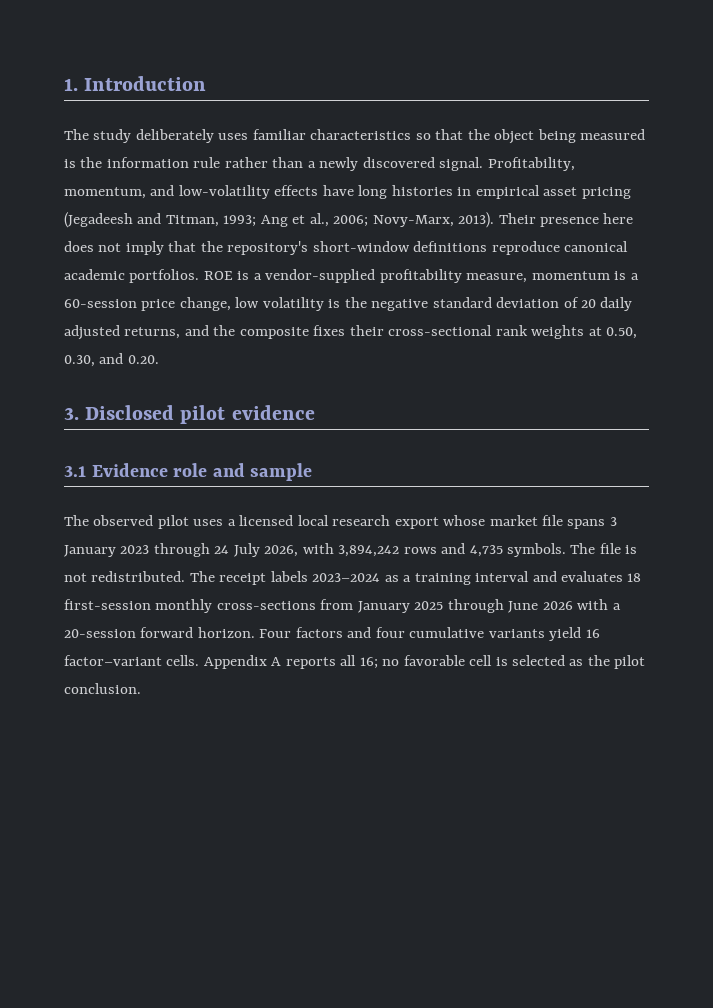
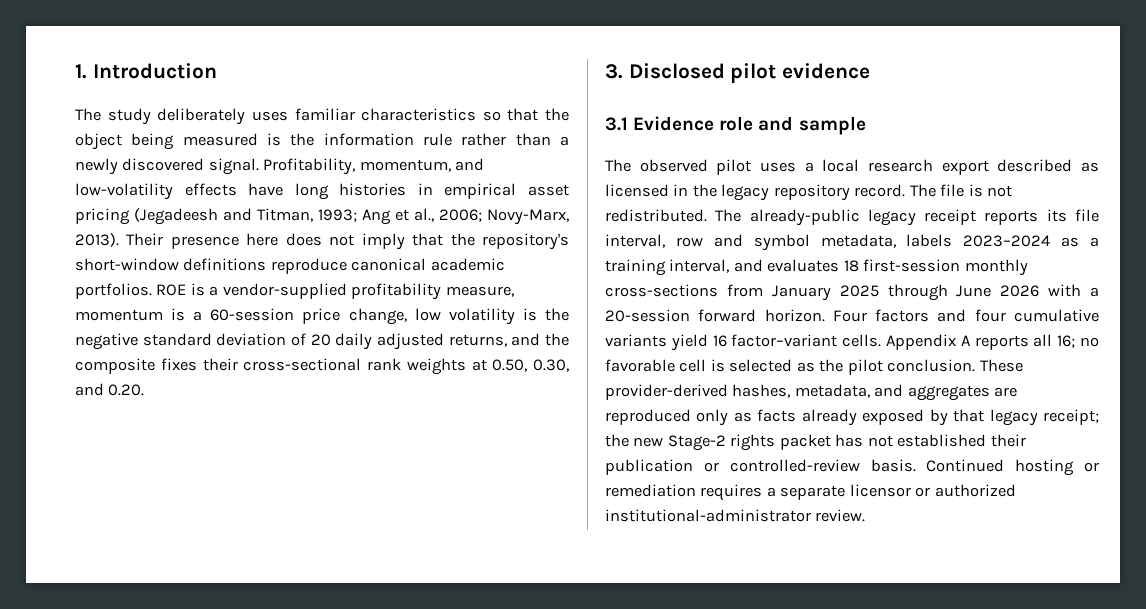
[239,515,294,526] licensed -> (814, 167) none
[443,515,617,529] [64,543,567,557] whose market file spans 3 January 2023 through 24 July 2026, with 3,894,242 rows and 4,735 symbols. -> [997,159,1099,172] [605,184,906,201] described as licensed in the legacy repository record.
[219,573,267,585] receipt -> [749,209,1099,226] [605,234,896,251] already-public legacy receipt reports its file interval, row and symbol metadata,
[475,571,530,582] interval -> [669,259,730,273] interval,
(141, 688) none -> [979,359,1023,372] [605,384,1018,401] [605,409,1099,426] [605,434,1026,451] [605,459,1099,476] [605,484,1016,501] [605,509,866,522] These provider-derived hashes, metadata, and aggregates are reproduced only as facts already exposed by that legacy receipt; the new Stage-2 rights packet has not established their publication or controlled-review basis. Continued hosting or remediation requires a separate licensor or authorized institutional-administrator review.

